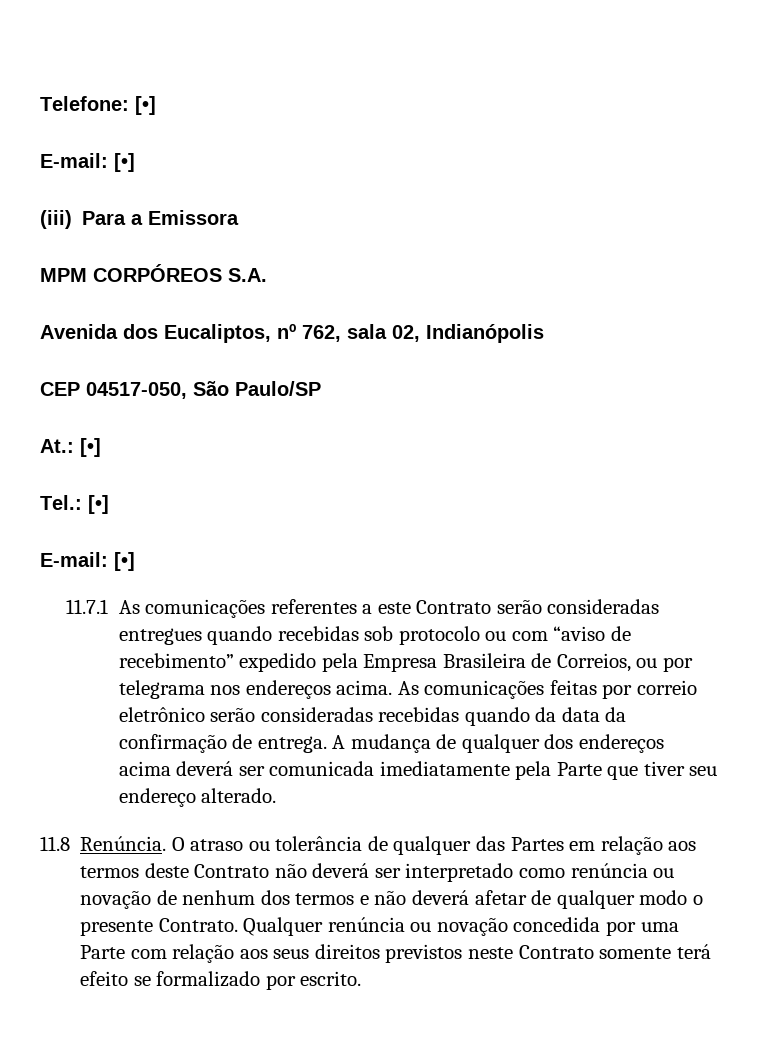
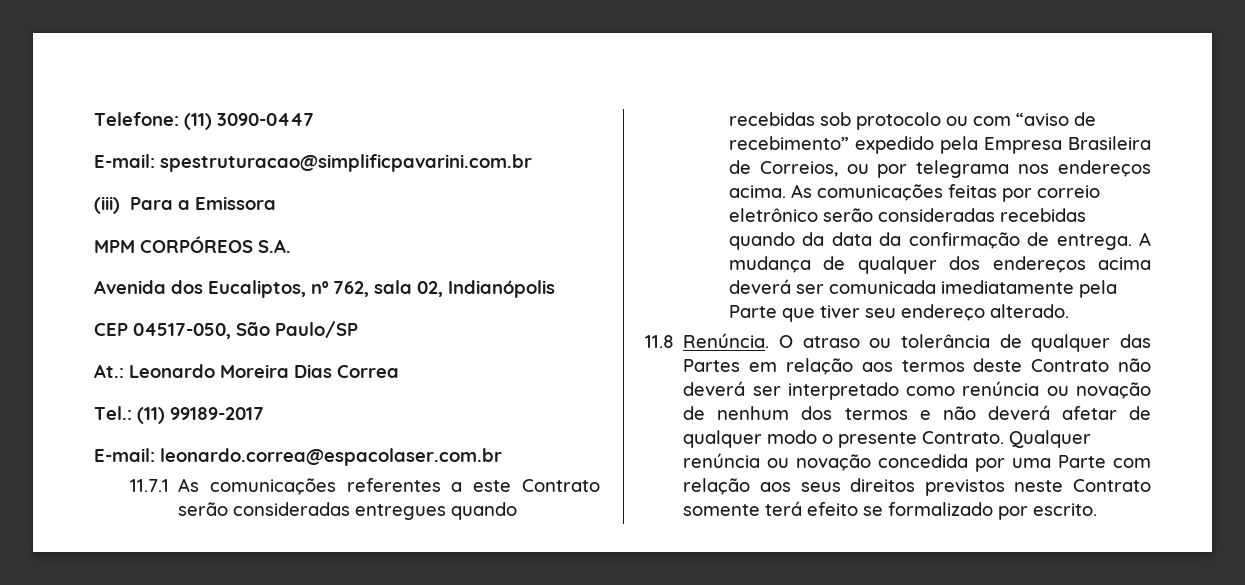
[135,96,156,115] [40,153,135,172] [•] // E-mail: [•] -> [184,113,314,130] [94,154,532,172] (11) 3090-0447 // E-mail: spestruturacao@simplificpavarini.com.br
[80,438,101,457] [•] -> [129,364,399,378] Leonardo Moreira Dias Correa
[88,495,109,514] [40,552,135,571] [•] // E-mail: [•] -> [137,407,264,424] [94,448,502,466] (11) 99189-2017 // E-mail: leonardo.correa@espacolaser.com.br

